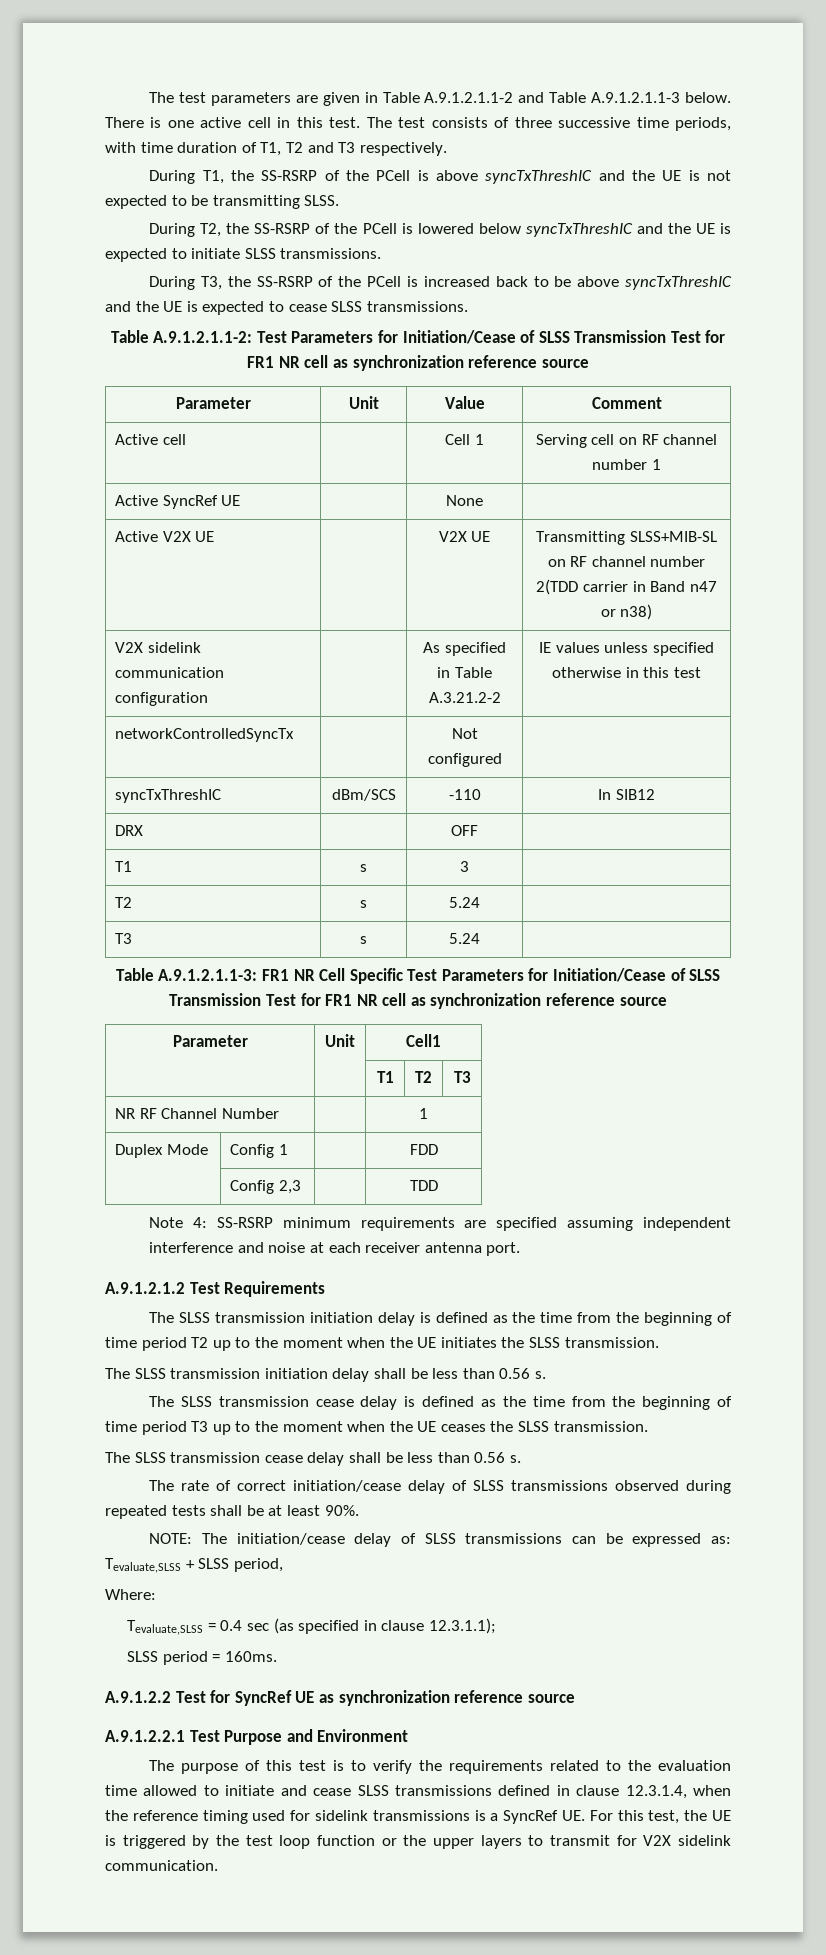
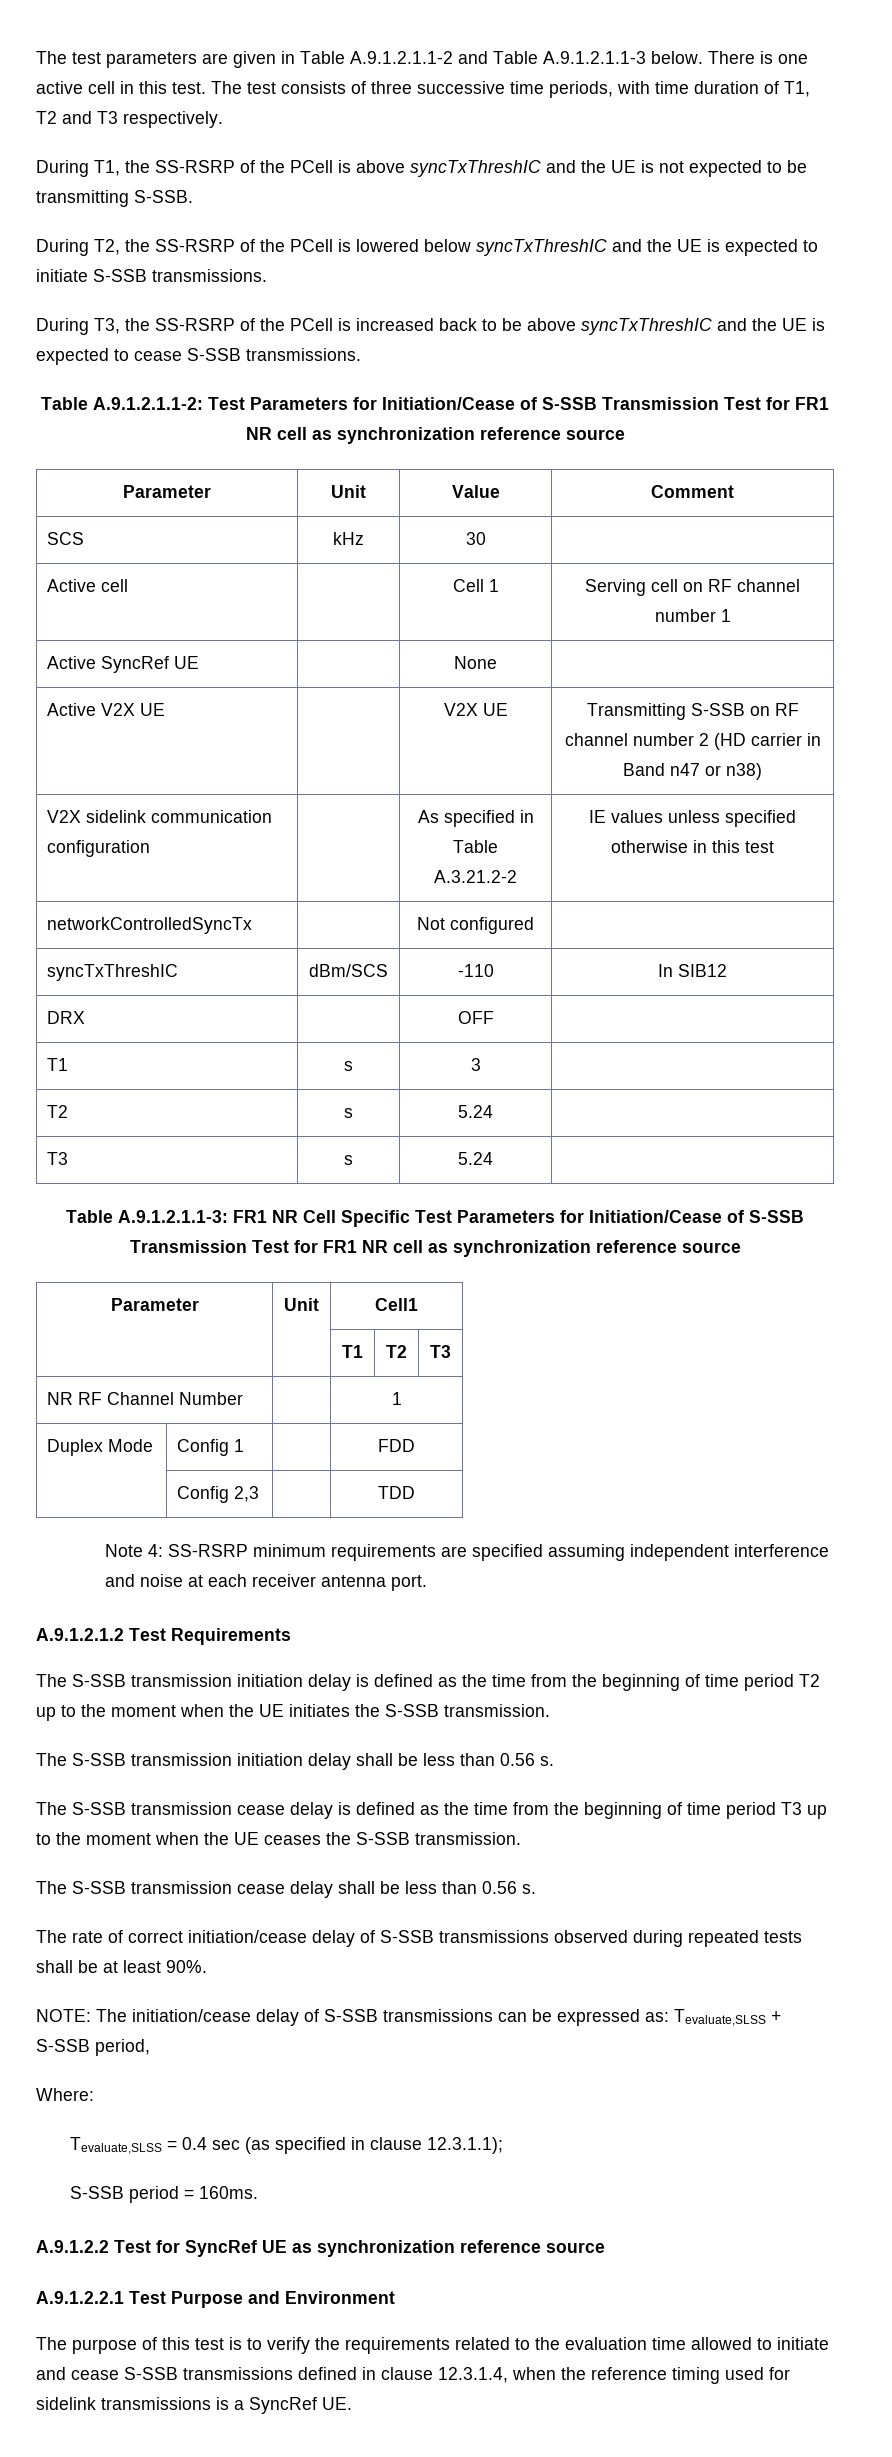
[304,195,340,206] SLSS. -> [134,190,193,203] S-SSB.
[244,248,276,259] SLSS -> [93,269,147,282] S-SSB
[331,301,363,312] SLSS -> [187,348,241,361] S-SSB
[538,331,570,343] SLSS -> [542,397,597,410] S-SSB
(662, 403) none -> [47,532,85,545] [333,532,364,545] [465,532,486,545] // SCS | kHz | 30 |
[629,531,717,542] [547,556,706,567] [536,579,579,595] SLSS+MIB-SL on RF channel number 2(TDD -> [690,703,799,716] [564,733,746,750] S-SSB on RF channel number 2 (HD
[689,969,721,981] SLSS -> [749,1210,804,1223] S-SSB
[179,1312,211,1323] SLSS -> [72,1674,126,1687] S-SSB
[529,1337,659,1348] [105,1368,166,1379] SLSS transmission. // The SLSS -> [385,1704,550,1717] [36,1753,126,1766] S-SSB transmission. // The S-SSB
[180,1396,212,1407] SLSS -> [72,1802,126,1815] S-SSB
[518,1421,648,1432] [105,1452,166,1463] SLSS transmission. // The SLSS -> [356,1832,521,1845] [36,1881,126,1894] S-SSB transmission. // The S-SSB
[473,1480,505,1491] SLSS -> [380,1930,434,1943] S-SSB
[424,1533,456,1544] SLSS -> [324,2009,378,2022] S-SSB
[198,1558,230,1569] SLSS -> [36,2039,90,2052] S-SSB
[127,1651,159,1662] SLSS -> [70,2186,125,2199] S-SSB
[357,1785,389,1796] SLSS -> [124,2367,178,2380] S-SSB
[589,1810,731,1824] [105,1835,731,1849] [105,1860,218,1871] For this test, the UE is triggered by the test loop function or the upper layers to transmit for V2X sidelink communication. -> (352, 2403) none

